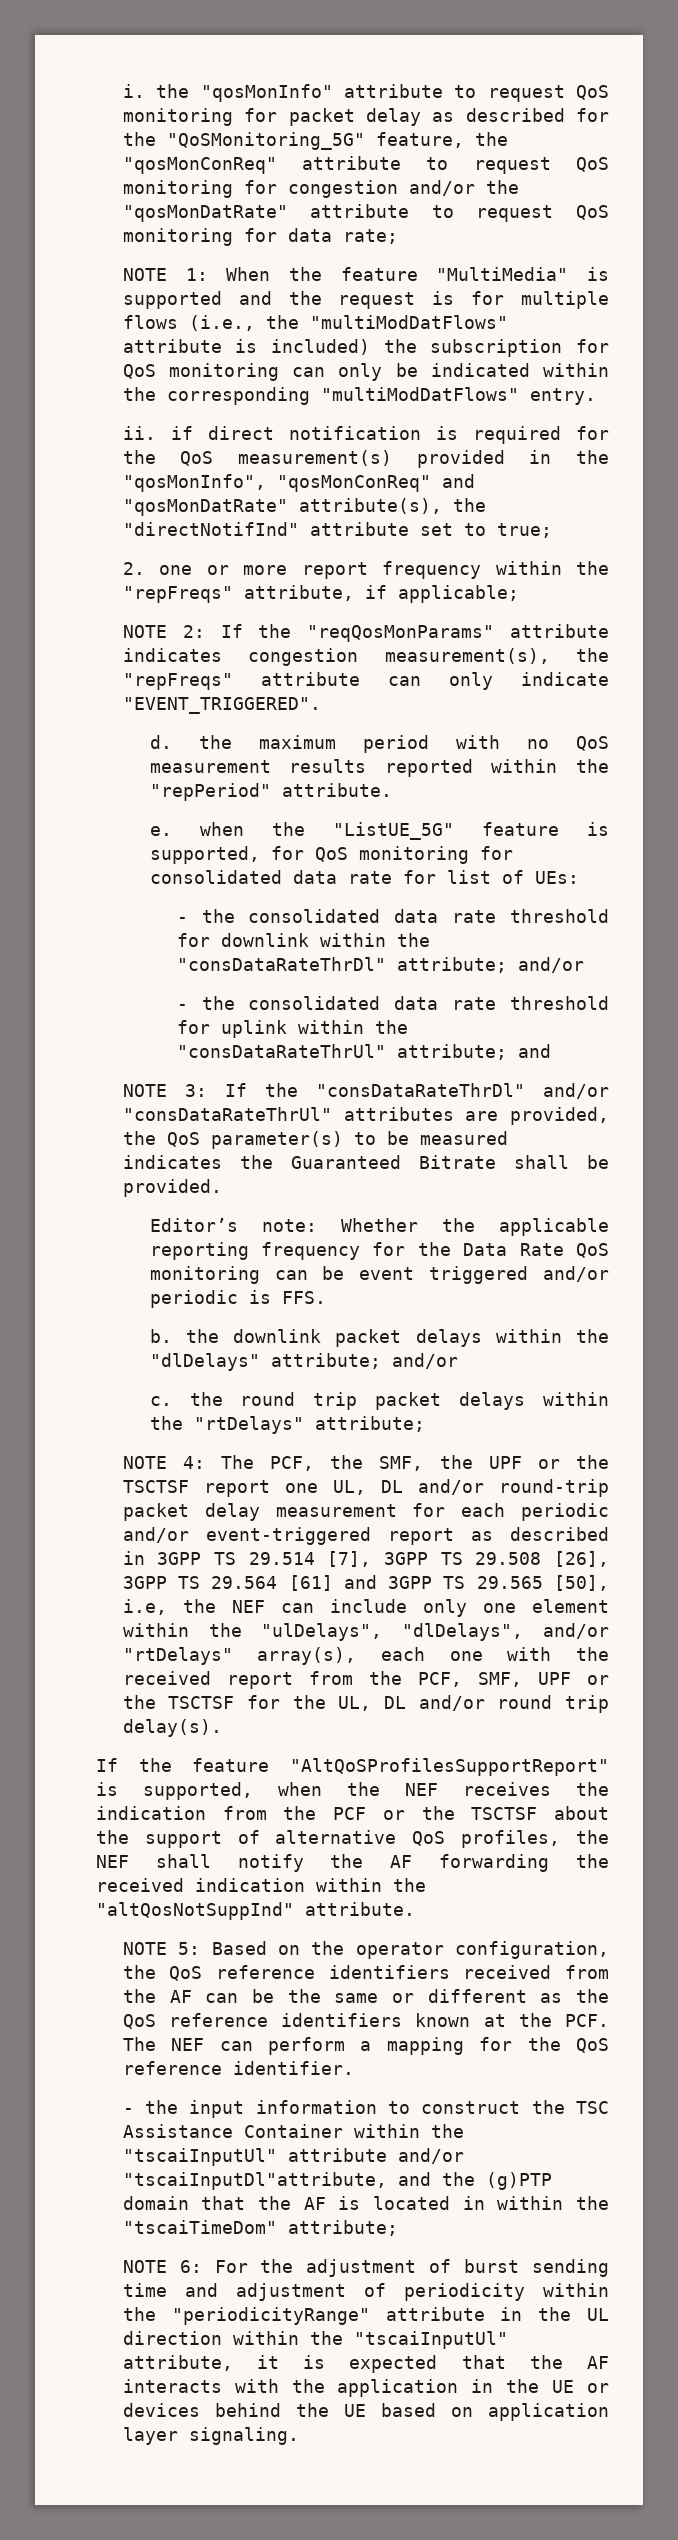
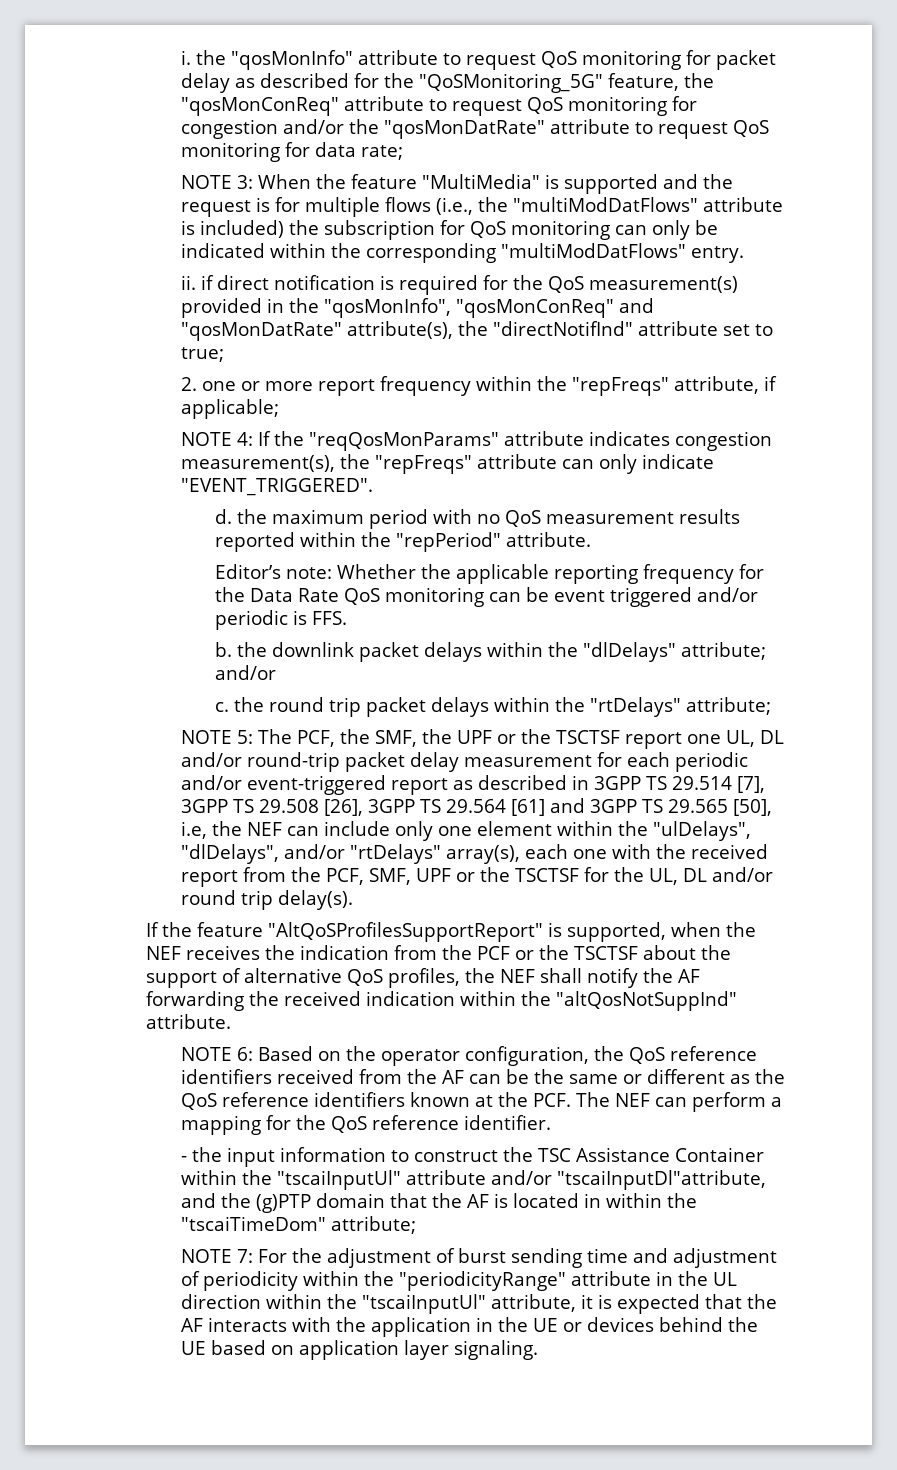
[185,268,208,281] 1: -> [236,175,253,189] 3:
[182,625,205,638] 2: -> [236,432,253,446] 4:
[149,822,609,840] [149,846,513,864] [149,870,579,884] [176,909,609,923] [176,933,430,947] [176,957,584,973] [176,996,609,1010] [176,1020,408,1038] [176,1044,551,1060] [122,1083,609,1099] [122,1107,609,1125] [122,1131,508,1149] [122,1155,609,1169] [122,1179,222,1197] // e. when the "ListUE_5G" feature is supported, for QoS monitoring for consolidated data rate for list of UEs: // - the consolidated data rate threshold for downlink within the "consDataRateThrDl" attribute; and/or // - the consolidated data rate threshold for uplink within the "consDataRateThrUl" attribute; and // NOTE 3: If the "consDataRateThrDl" and/or "consDataRateThrUl" attributes are provided, the QoS parameter(s) to be measured indicates the Guaranteed Bitrate shall be provided. -> (592, 539) none
[182,1456,205,1469] 4: -> [236,730,253,744] 5:
[178,1942,201,1955] 5: -> [236,1047,253,1061] 6:
[179,2260,202,2273] 6: -> [236,1249,253,1263] 7:

